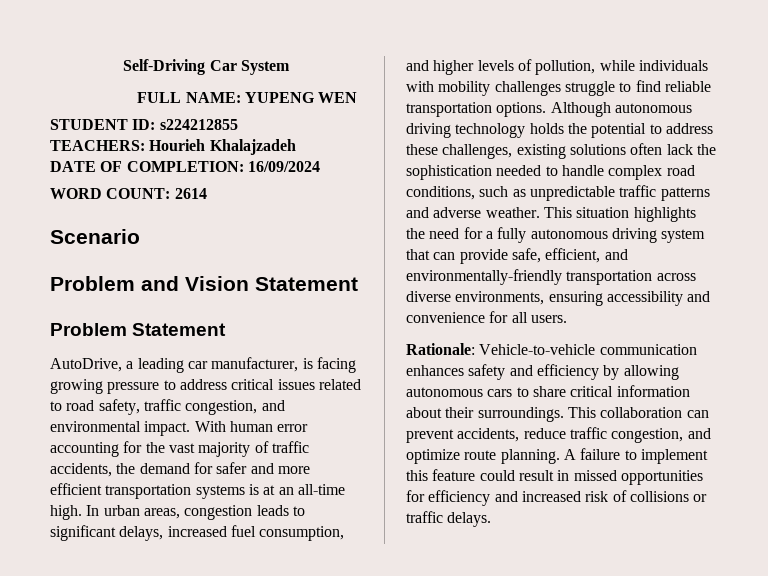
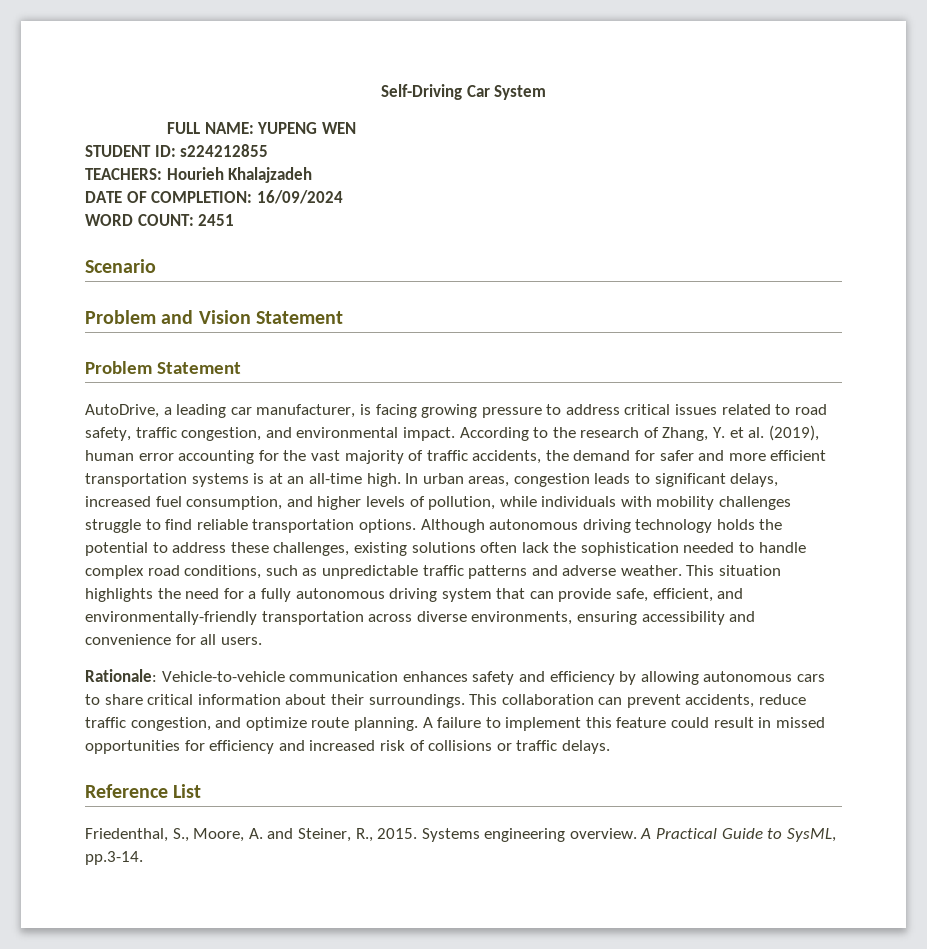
[174,188,207,199] 2614 -> [198,214,235,226] 2451
[194,421,226,432] With -> [459,425,819,441] According to the research of Zhang, Y. et al. (2019),
(492, 519) none -> [85,784,202,798] [85,828,836,842] [85,851,143,865] // Reference List // Friedenthal, S., Moore, A. and Steiner, R., 2015. Systems engineering overview. A Practical Guide to SysML, pp.3-14.

